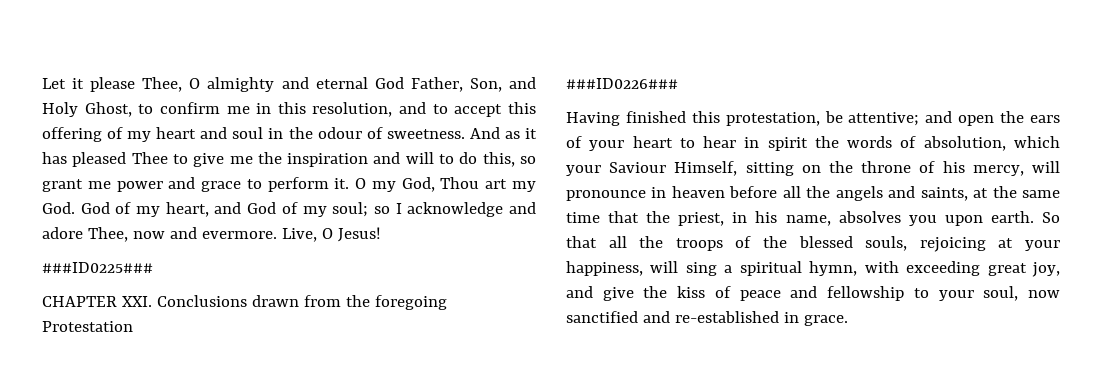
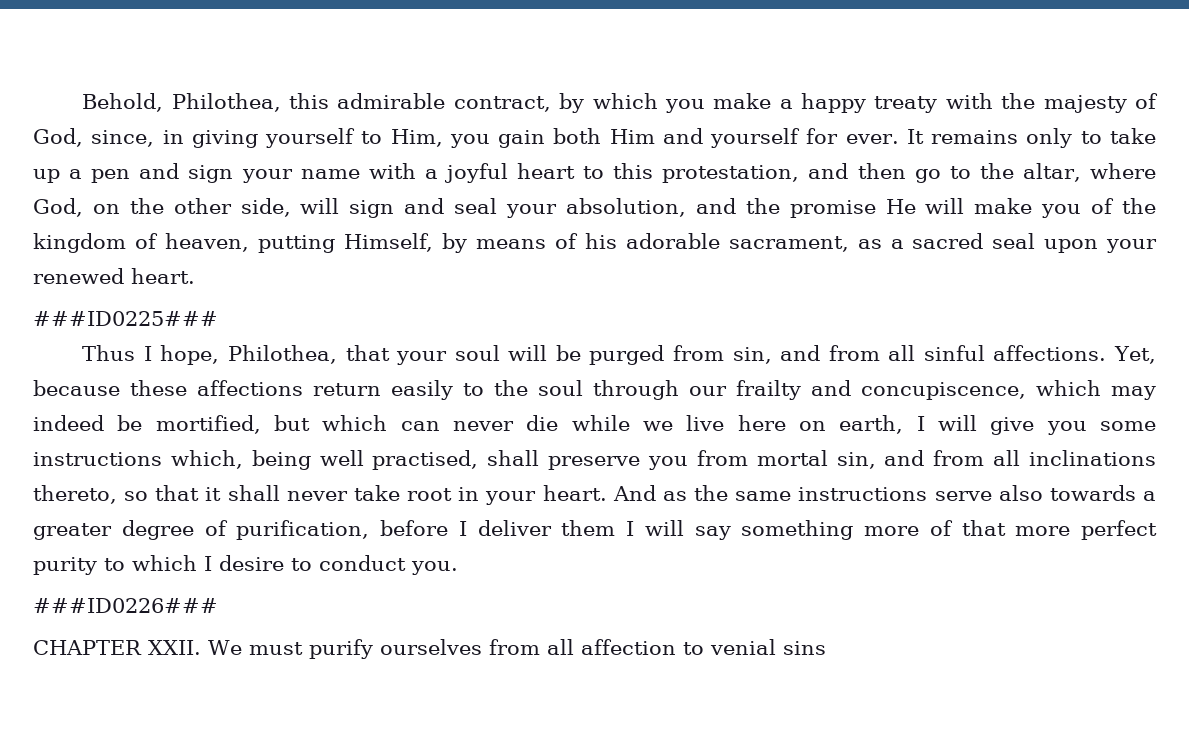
[42,77,536,92] [42,102,536,117] [42,127,537,142] [42,152,537,167] [42,177,536,192] [42,202,536,217] [42,227,381,242] [42,262,153,273] [42,295,447,310] [42,321,133,332] [566,78,678,89] [566,111,1060,126] [566,136,1060,151] [566,161,1060,176] [566,186,1060,201] [566,211,1060,226] [566,236,1060,252] [566,261,1060,277] [566,286,1060,301] [566,311,848,326] Let it please Thee, O almighty and eternal God Father, Son, and Holy Ghost, to confirm me in this resolution, and to accept this offering of my heart and soul in the odour of sweetness. And as it has pleased Thee to give me the inspiration and will to do this, so grant me power and grace to perform it. O my God, Thou art my God. God of my heart, and God of my soul; so I acknowledge and adore Thee, now and evermore. Live, O Jesus! // ###ID0225### // CHAPTER XXI. Conclusions drawn from the foregoing Protestation // ###ID0226### // Having finished this protestation, be attentive; and open the ears of your heart to hear in spirit the words of absolution, which your Saviour Himself, sitting on the throne of his mercy, will pronounce in heaven before all the angels and saints, at the same time that the priest, in his name, absolves you upon earth. So that all the troops of the blessed souls, rejoicing at your happiness, will sing a spiritual hymn, with exceeding great joy, and give the kiss of peace and fellowship to your soul, now sanctified and re-established in grace. -> [82,93,1158,113] [33,128,1157,148] [33,163,1156,183] [33,198,1157,218] [33,233,1157,253] [33,268,195,284] [33,311,218,326] [82,345,1157,365] [33,380,1156,400] [33,415,1157,435] [33,450,1157,470] [33,485,1156,505] [33,520,1157,540] [33,555,458,575] [33,598,218,613] [33,639,826,659] Behold, Philothea, this admirable contract, by which you make a happy treaty with the majesty of God, since, in giving yourself to Him, you gain both Him and yourself for ever. It remains only to take up a pen and sign your name with a joyful heart to this protestation, and then go to the altar, where God, on the other side, will sign and seal your absolution, and the promise He will make you of the kingdom of heaven, putting Himself, by means of his adorable sacrament, as a sacred seal upon your renewed heart. // ###ID0225### // Thus I hope, Philothea, that your soul will be purged from sin, and from all sinful affections. Yet, because these affections return easily to the soul through our frailty and concupiscence, which may indeed be mortified, but which can never die while we live here on earth, I will give you some instructions which, being well practised, shall preserve you from mortal sin, and from all inclinations thereto, so that it shall never take root in your heart. And as the same instructions serve also towards a greater degree of purification, before I deliver them I will say something more of that more perfect purity to which I desire to conduct you. // ###ID0226### // CHAPTER XXII. We must purify ourselves from all affection to venial sins

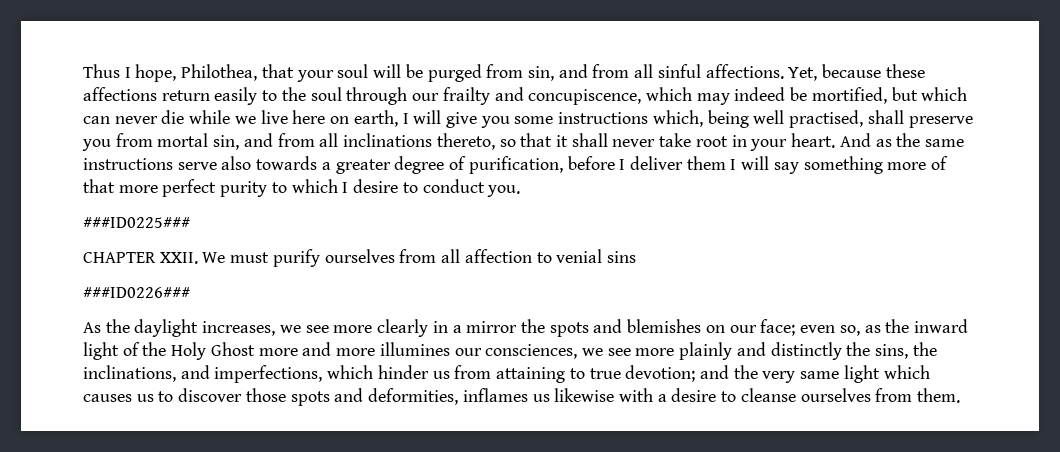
[82,93,1158,113] [33,128,1157,148] [33,163,1156,183] [33,198,1157,218] [33,233,1157,253] [33,268,195,284] [33,311,218,326] Behold, Philothea, this admirable contract, by which you make a happy treaty with the majesty of God, since, in giving yourself to Him, you gain both Him and yourself for ever. It remains only to take up a pen and sign your name with a joyful heart to this protestation, and then go to the altar, where God, on the other side, will sign and seal your absolution, and the promise He will make you of the kingdom of heaven, putting Himself, by means of his adorable sacrament, as a sacred seal upon your renewed heart. // ###ID0225### // -> (83, 71) none
[33,598,218,613] ###ID0226### -> [83,217,190,228] ###ID0225###
(826, 648) none -> [83,287,190,298] [83,319,968,337] [83,342,937,360] [83,365,930,383] [83,388,961,406] // ###ID0226### // As the daylight increases, we see more clearly in a mirror the spots and blemishes on our face; even so, as the inward light of the Holy Ghost more and more illumines our consciences, we see more plainly and distinctly the sins, the inclinations, and imperfections, which hinder us from attaining to true devotion; and the very same light which causes us to discover those spots and deformities, inflames us likewise with a desire to cleanse ourselves from them.

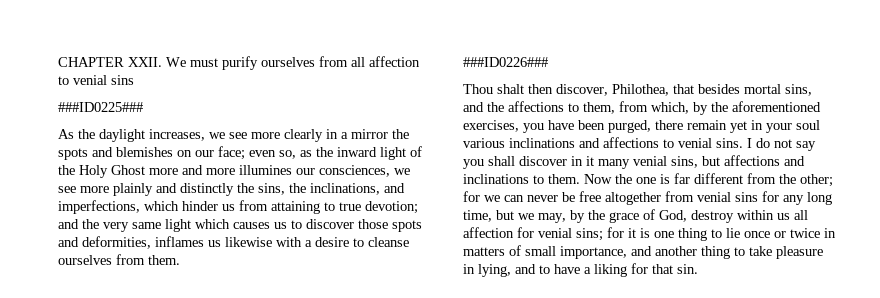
[83,64,925,82] [83,87,968,105] [83,110,973,128] [82,133,964,151] [83,156,949,174] [83,179,521,197] [83,217,190,228] Thus I hope, Philothea, that your soul will be purged from sin, and from all sinful affections. Yet, because these affections return easily to the soul through our frailty and concupiscence, which may indeed be mortified, but which can never die while we live here on earth, I will give you some instructions which, being well practised, shall preserve you from mortal sin, and from all inclinations thereto, so that it shall never take root in your heart. And as the same instructions serve also towards a greater degree of purification, before I deliver them I will say something more of that more perfect purity to which I desire to conduct you. // ###ID0225### // -> (58, 62) none
[83,287,190,298] ###ID0226### -> [58,102,143,112] ###ID0225###
(961, 395) none -> [463,57,548,67] [463,84,812,96] [463,101,821,115] [463,120,820,133] [463,137,816,151] [463,155,805,169] [463,173,833,187] [463,191,832,205] [463,209,808,223] [463,227,836,241] [463,245,823,259] [463,263,698,277] // ###ID0226### // Thou shalt then discover, Philothea, that besides mortal sins, and the affections to them, from which, by the aforementioned exercises, you have been purged, there remain yet in your soul various inclinations and affections to venial sins. I do not say you shall discover in it many venial sins, but affections and inclinations to them. Now the one is far different from the other; for we can never be free altogether from venial sins for any long time, but we may, by the grace of God, destroy within us all affection for venial sins; for it is one thing to lie once or twice in matters of small importance, and another thing to take pleasure in lying, and to have a liking for that sin.

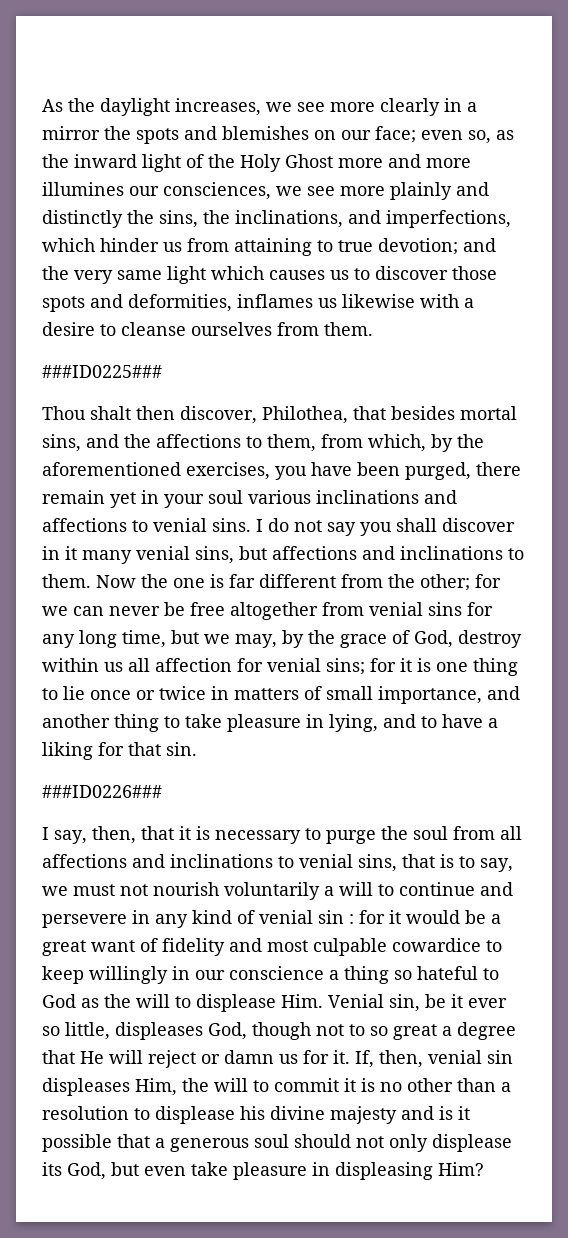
[58,56,420,70] [58,75,134,85] [58,102,143,112] CHAPTER XXII. We must purify ourselves from all affection to venial sins // ###ID0225### // -> (42, 105) none
[463,57,548,67] ###ID0226### -> [42,365,162,378] ###ID0225###
(698, 269) none -> [42,785,162,798] [42,826,522,844] [42,854,513,872] [42,882,513,900] [42,910,501,928] [42,938,502,956] [42,966,499,984] [42,994,507,1012] [42,1022,516,1040] [42,1050,513,1068] [42,1078,511,1096] [42,1106,470,1124] [42,1134,512,1152] [42,1162,484,1180] // ###ID0226### // I say, then, that it is necessary to purge the soul from all affections and inclinations to venial sins, that is to say, we must not nourish voluntarily a will to continue and persevere in any kind of venial sin : for it would be a great want of fidelity and most culpable cowardice to keep willingly in our conscience a thing so hateful to God as the will to displease Him. Venial sin, be it ever so little, displeases God, though not to so great a degree that He will reject or damn us for it. If, then, venial sin displeases Him, the will to commit it is no other than a resolution to displease his divine majesty and is it possible that a generous soul should not only displease its God, but even take pleasure in displeasing Him?

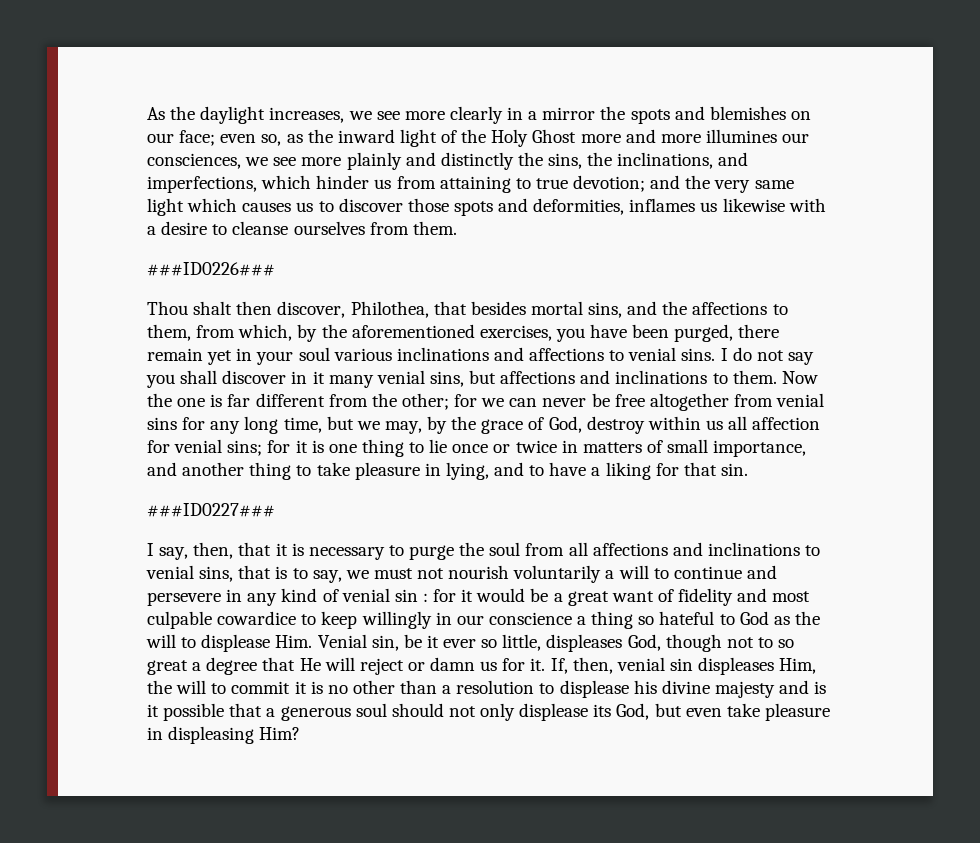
[42,365,162,378] ###ID0225### -> [147,262,275,276] ###ID0226###
[42,785,162,798] ###ID0226### -> [147,503,275,517] ###ID0227###

